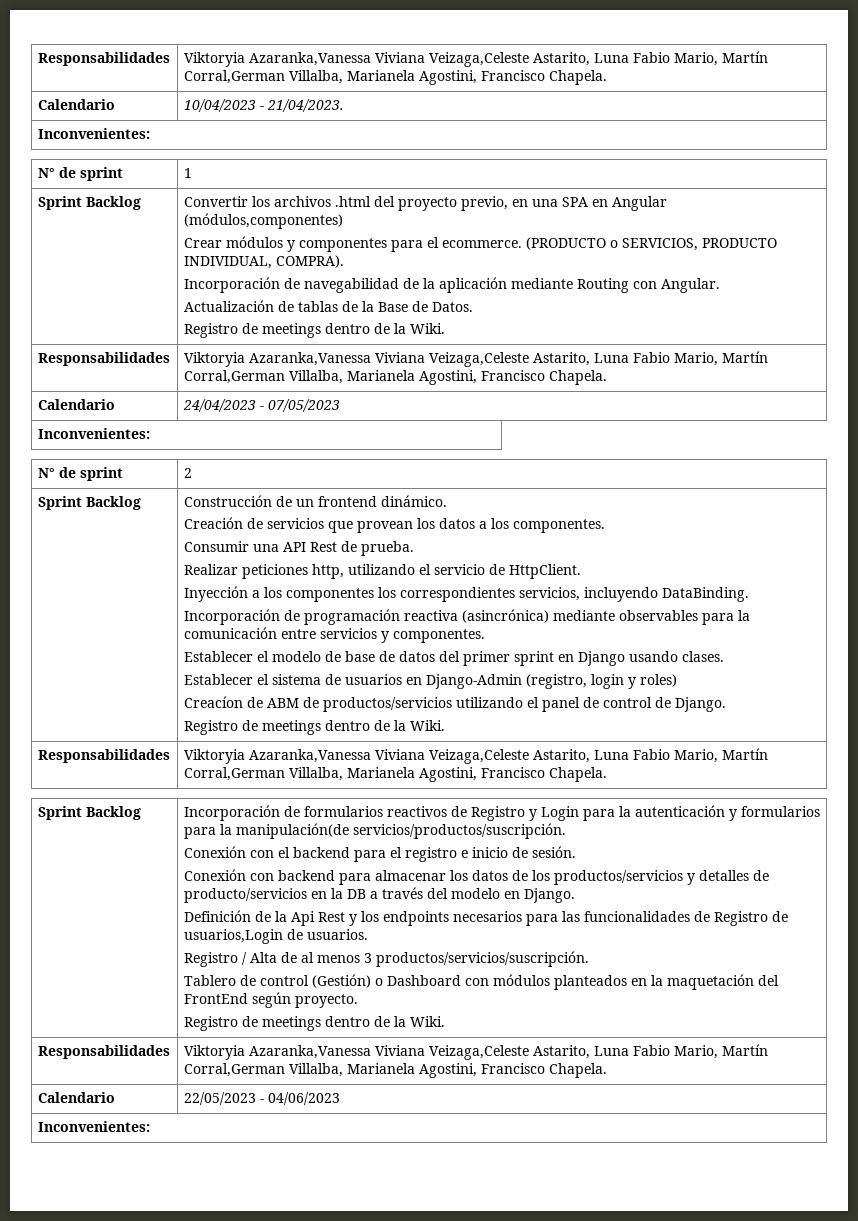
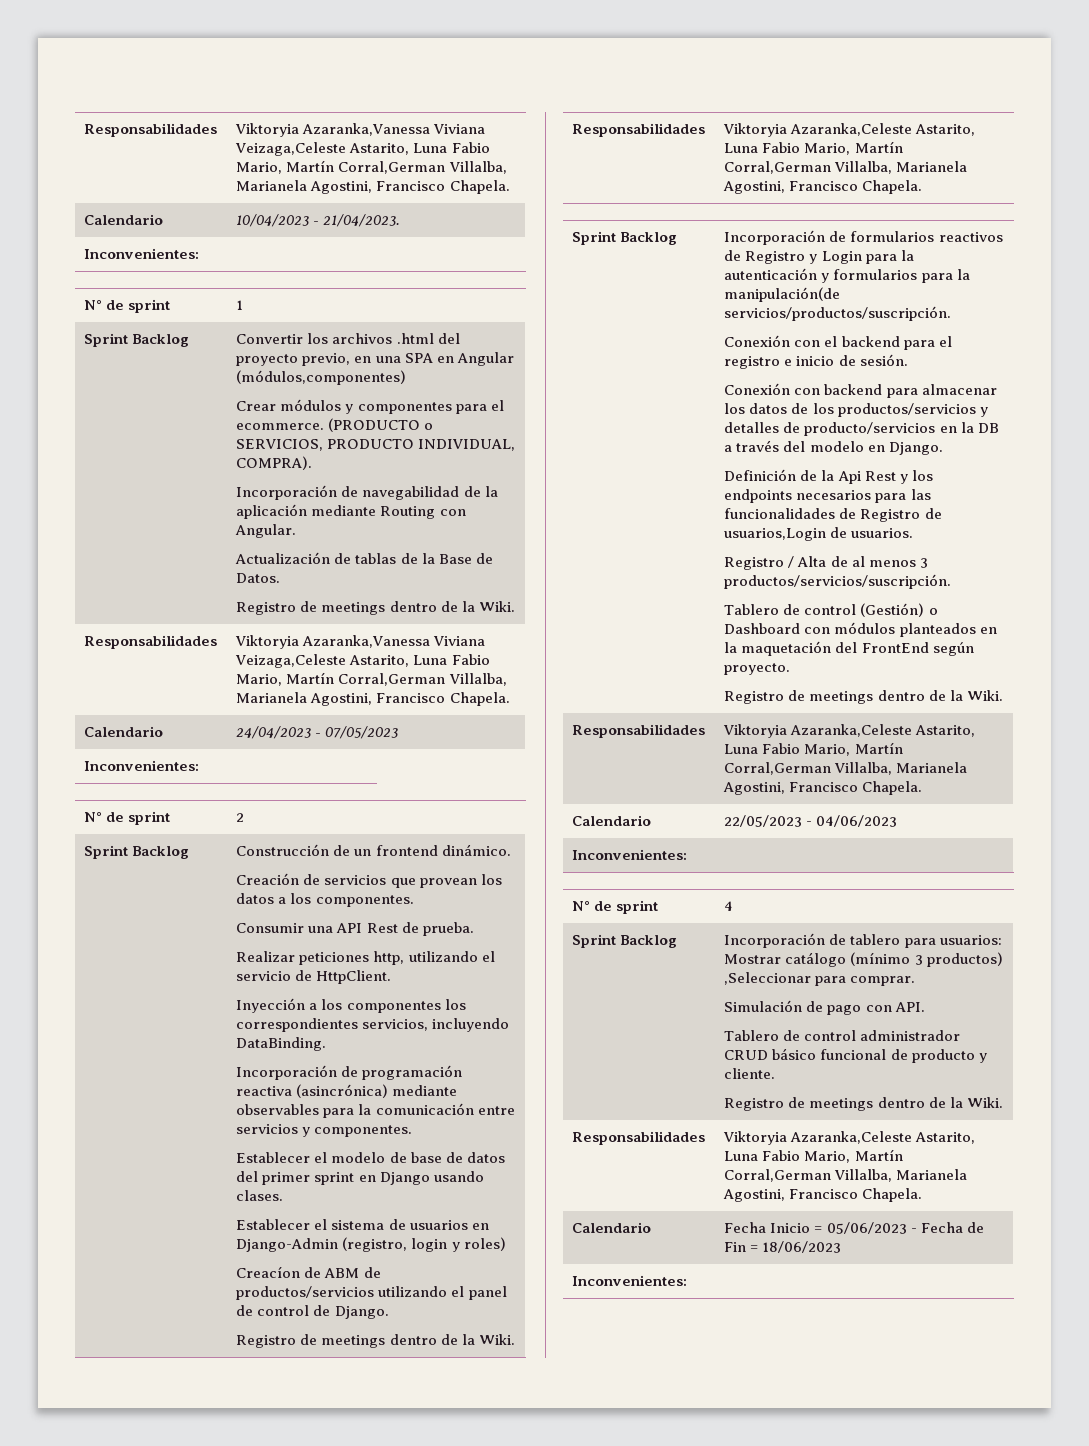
[248,749,529,764] Azaranka,Vanessa Viviana Veizaga,Celeste -> [790,123,913,136] Azaranka,Celeste
[248,1045,529,1060] Azaranka,Vanessa Viviana Veizaga,Celeste -> [790,724,913,737] Azaranka,Celeste
(150, 1126) none -> [572,900,659,914] [724,901,734,911] [572,934,678,948] [724,933,1002,948] [724,952,1003,967] [724,972,916,986] [724,1000,925,1015] [724,1030,961,1041] [724,1048,987,1063] [724,1068,776,1079] [724,1097,1003,1111] [572,1131,706,1145] [723,1131,976,1145] [724,1149,903,1163] [724,1169,968,1182] [723,1188,923,1202] [572,1222,652,1233] [724,1222,984,1234] [724,1241,842,1253] [572,1275,688,1286] // N° de sprint | 4 // Sprint Backlog | Incorporación de tablero para usuarios: Mostrar catálogo (mínimo 3 productos) ,Seleccionar para comprar. // Simulación de pago con API. // Tablero de control administrador CRUD básico funcional de producto y cliente. // Registro de meetings dentro de la Wiki. // Responsabilidades | Viktoryia Azaranka,Celeste Astarito, Luna Fabio Mario, Martín Corral,German Villalba, Marianela Agostini, Francisco Chapela. // Calendario | Fecha Inicio = 05/06/2023 - Fecha de Fin = 18/06/2023 // Inconvenientes:

